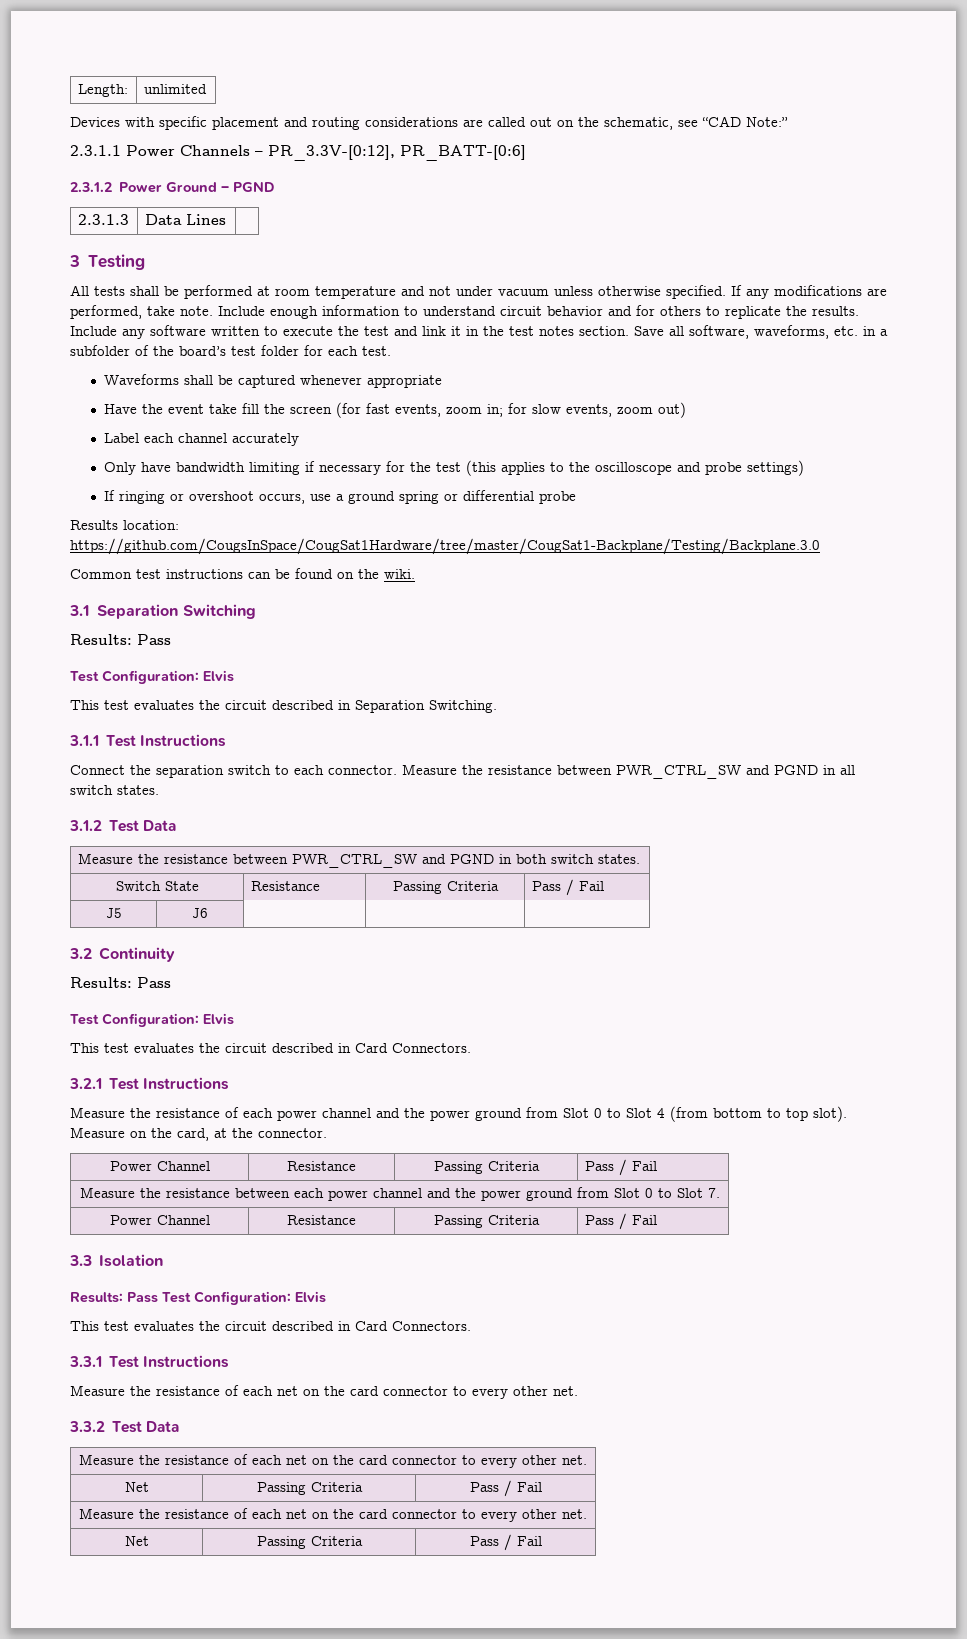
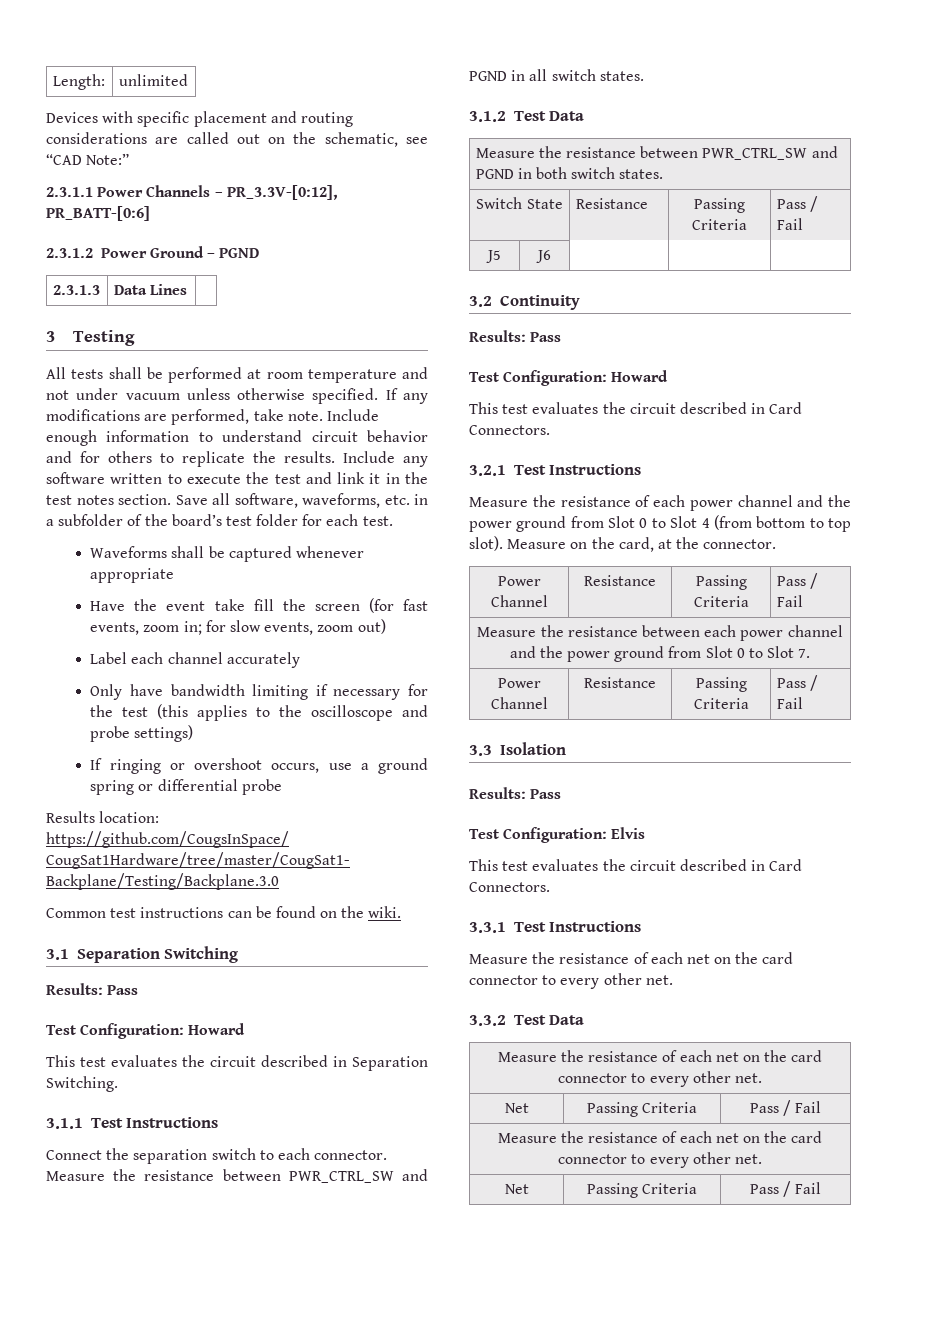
[203,670,234,682] Elvis -> [188,1023,246,1035] Howard
[203,1013,234,1025] Elvis -> [611,370,669,382] Howard
(158, 1297) none -> (562, 794) //

